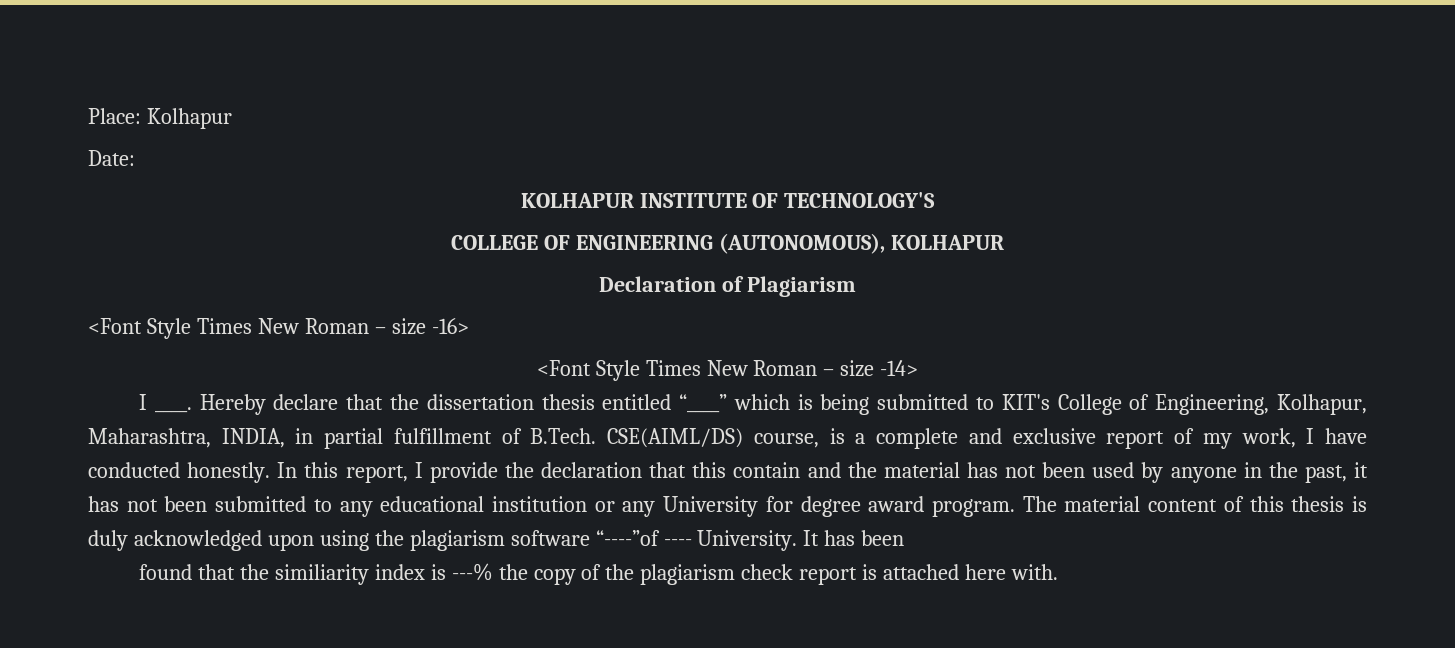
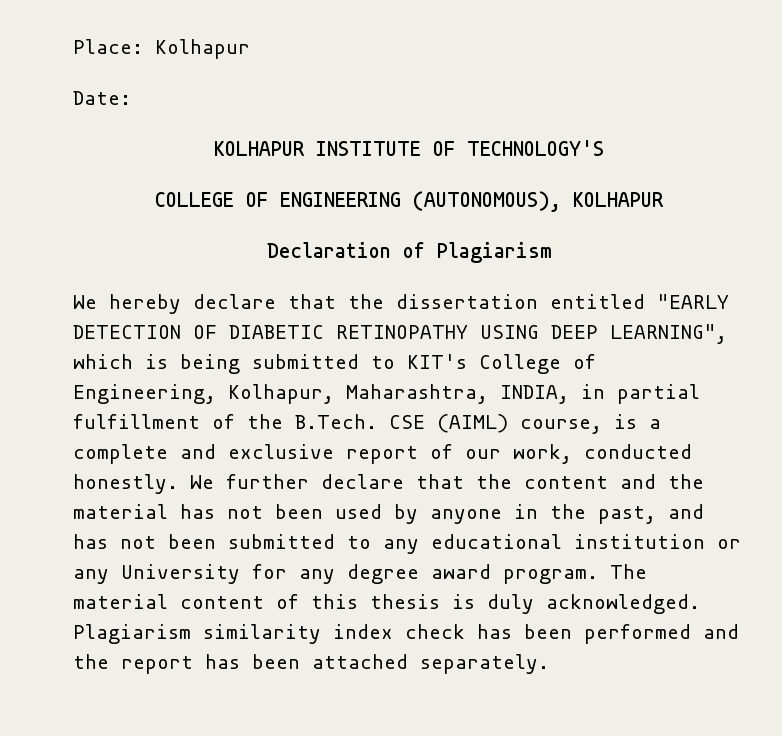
[88,318,469,339] [536,360,919,381] [138,394,728,415] <Font Style Times New Roman – size -16> // <Font Style Times New Roman – size -14> // I ____. Hereby declare that the dissertation thesis entitled “____” -> [73,294,729,314] [73,324,727,344] We hereby declare that the dissertation entitled "EARLY DETECTION OF DIABETIC RETINOPATHY USING DEEP LEARNING",
[530,428,744,448] B.Tech. CSE(AIML/DS) -> [247,414,508,433] the B.Tech. CSE (AIML)
[1202,428,1367,449] [88,462,801,483] my work, I have conducted honestly. In this report, I provide the declaration that this contain -> [465,444,692,464] [73,474,608,494] our work, conducted honestly. We further declare that the content
[1354,462,1368,478] it -> [668,504,704,519] and
(793, 504) none -> [299,569,335,584] any
[133,530,905,551] [138,563,1058,585] acknowledged upon using the plagiarism software “----”of ---- University. It has been // found that the similiarity index is ---% the copy of the plagiarism check report is attached here with. -> [546,594,700,614] [73,624,739,644] [73,654,549,674] acknowledged. Plagiarism similarity index check has been performed and the report has been attached separately.

